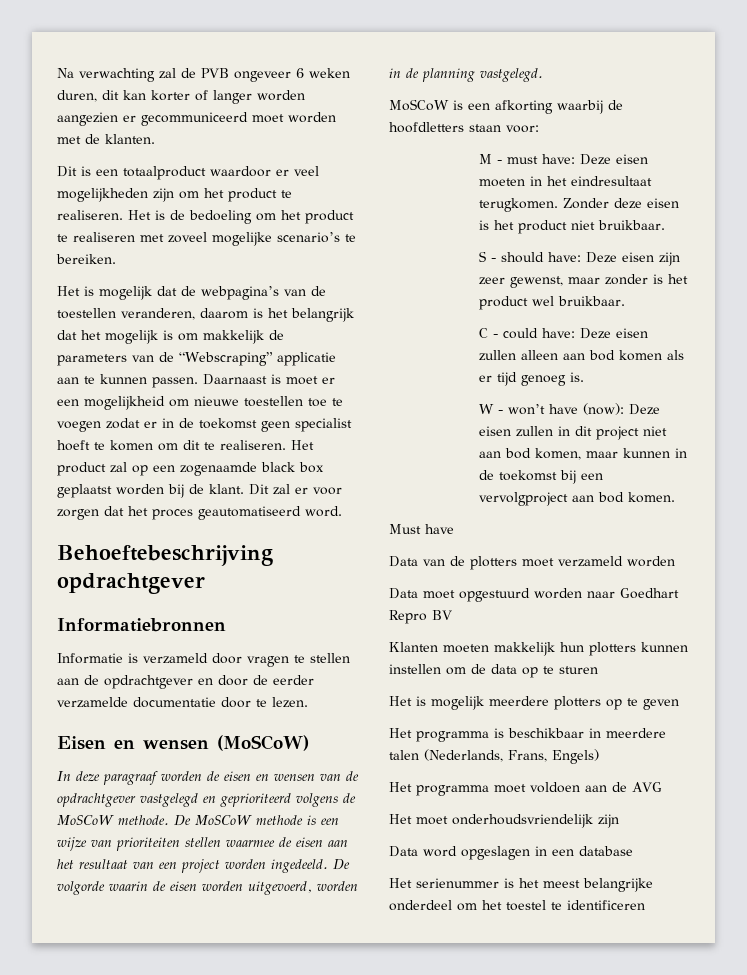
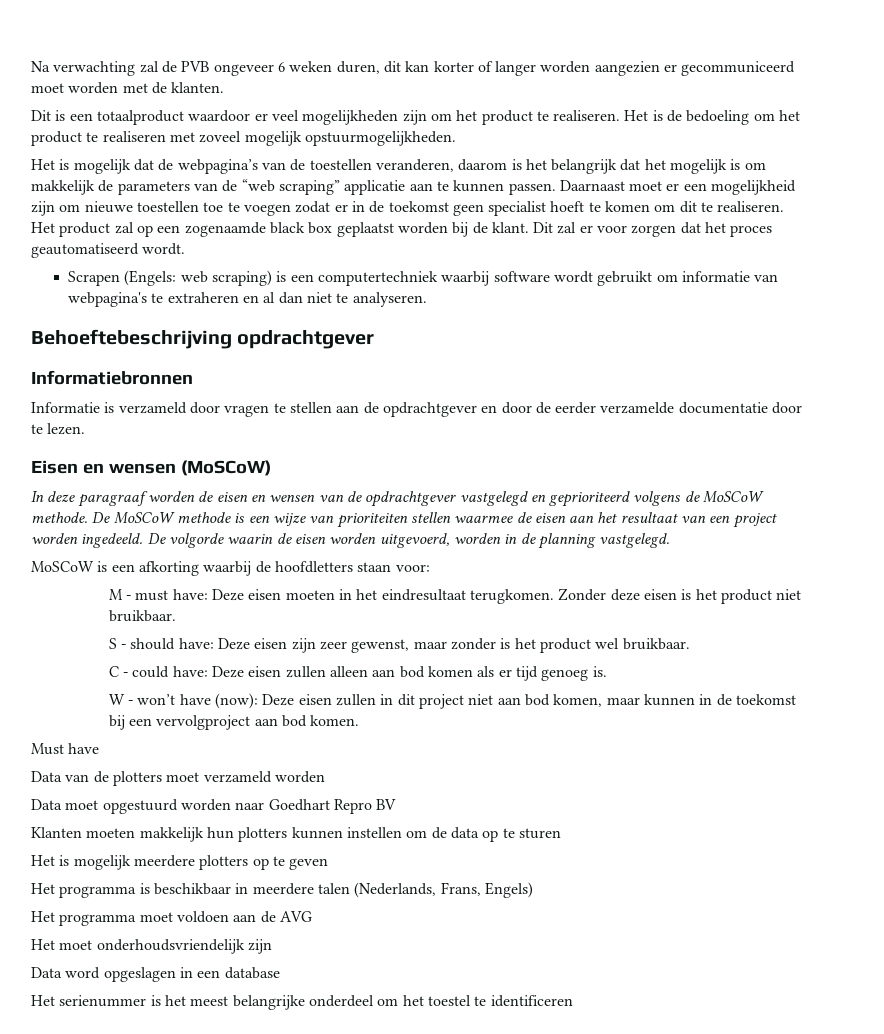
[212,232,356,246] [56,254,116,264] mogelijke scenario’s te bereiken. -> [244,131,456,146] mogelijk opstuurmogelijkheden.
[179,352,273,366] “Webscraping” -> [241,179,340,195] “web scraping”
[271,374,281,384] is -> (625, 185) none
(165, 403) none -> [31,201,55,216] zijn
[305,506,342,517] word. -> [142,243,186,255] [68,270,779,286] [68,292,427,307] wordt. // Scrapen (Engels: web scraping) is een computertechniek waarbij software wordt gebruikt om informatie van webpagina's te extraheren en al dan niet te analyseren.

